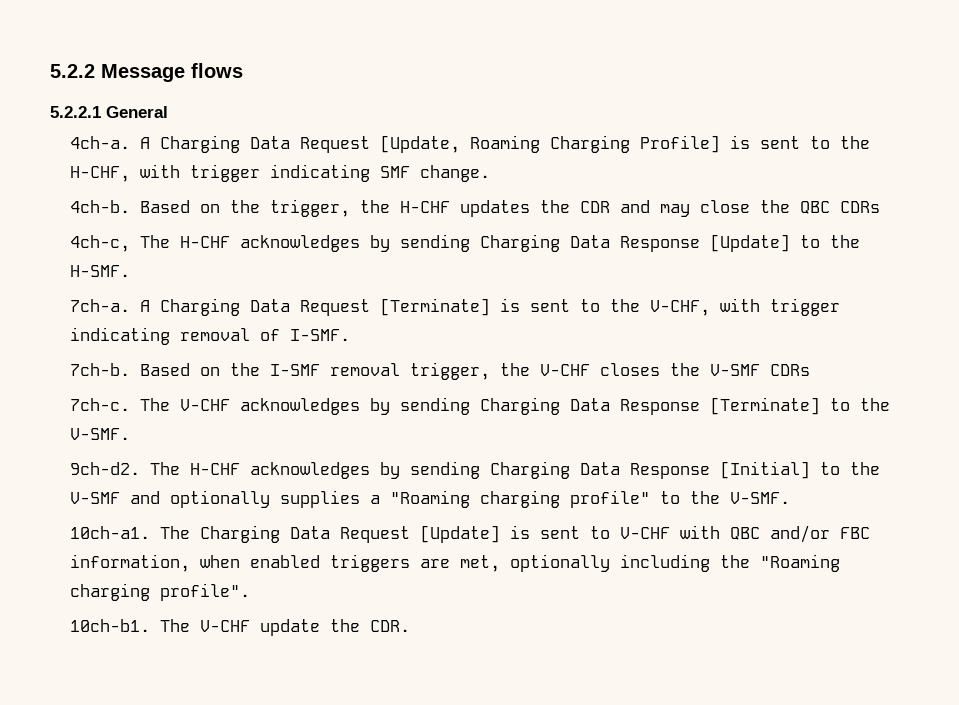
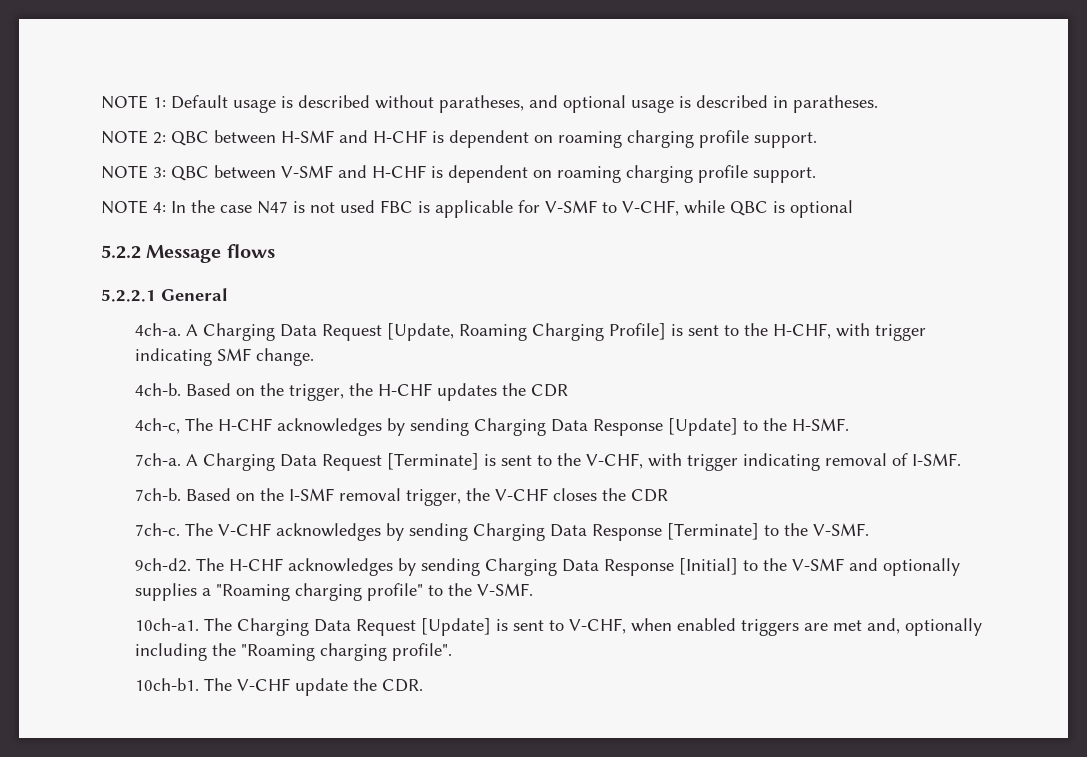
(50, 71) none -> [101,95,878,113] [101,130,817,148] [101,165,816,183] [101,200,853,218] NOTE 1: Default usage is described without paratheses, and optional usage is described in paratheses. // NOTE 2: QBC between H-SMF and H-CHF is dependent on roaming charging profile support. // NOTE 3: QBC between V-SMF and H-CHF is dependent on roaming charging profile support. // NOTE 4: In the case N47 is not used FBC is applicable for V-SMF to V-CHF, while QBC is optional //
[620,200,881,217] and may close the QBC CDRs -> (569, 390) none
[710,364,811,376] V-SMF CDRs -> [631,489,669,502] CDR
[620,525,871,543] [70,554,191,572] V-CHF with QBC and/or FBC information, -> [569,618,627,634] V-CHF,
[460,555,501,572] met, -> [833,618,901,634] met and,

